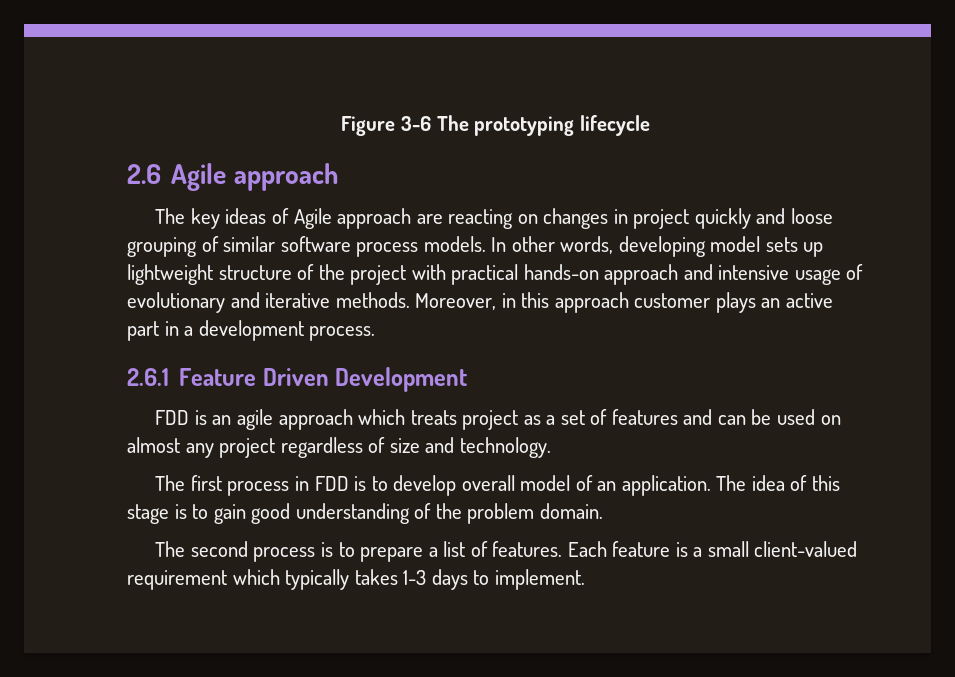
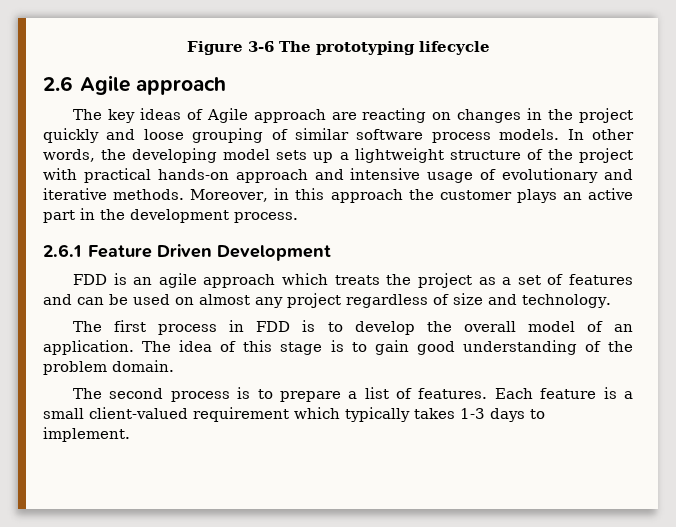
(628, 216) none -> [548,109,574,120] the
(614, 245) none -> [101,149,127,160] the
(824, 249) none -> [339,152,349,160] a
(629, 302) none -> [408,189,434,200] the
[184,326,194,336] a -> [100,209,125,220] the
(457, 417) none -> [386,274,412,285] the
(457, 485) none -> [426,321,452,332] the

